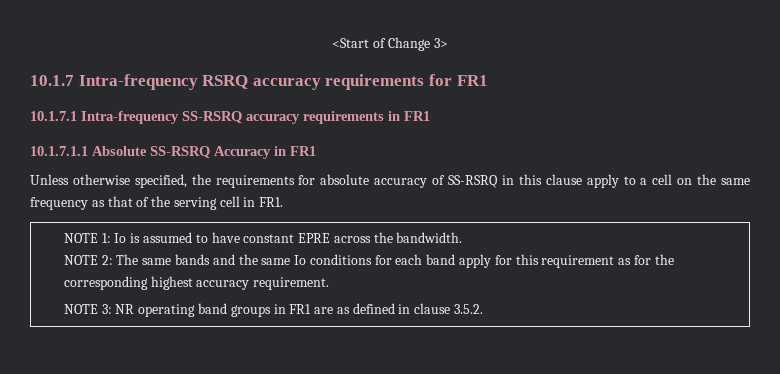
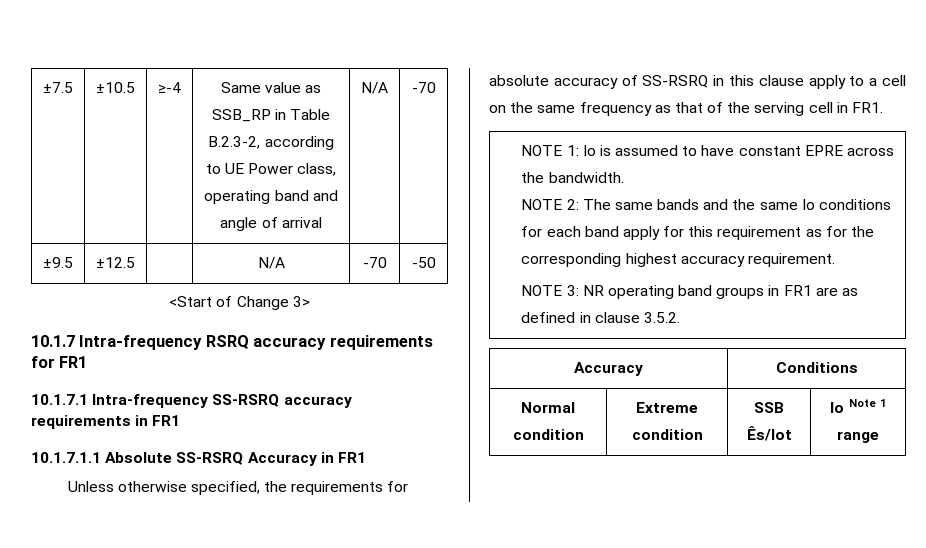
(332, 43) none -> [43,82,73,93] [96,82,135,93] [158,82,181,93] [220,82,322,93] [211,109,331,122] [208,136,334,150] [205,163,337,176] [204,190,338,204] [220,217,322,231] [361,82,388,94] [411,82,436,93] [43,257,73,268] [96,257,135,268] [257,257,285,269] [362,257,387,268] [411,257,436,268] ±7.5 | ±10.5 | ≥-4 | Same value as SSB_RP in Table B.2.3-2, according to UE Power class, operating band and angle of arrival | N/A | -70 // ±9.5 | ±12.5 | | N/A | -70 | -50 //
(484, 309) none -> [574,362,643,376] [775,362,858,373] [521,402,575,413] [512,429,584,440] [636,402,698,413] [631,429,703,440] [754,402,784,413] [746,426,792,441] [830,399,886,413] [837,431,879,443] // Accuracy | Conditions // Normal condition | Extreme condition | SSB Ês/Iot | Io Note 1 range

